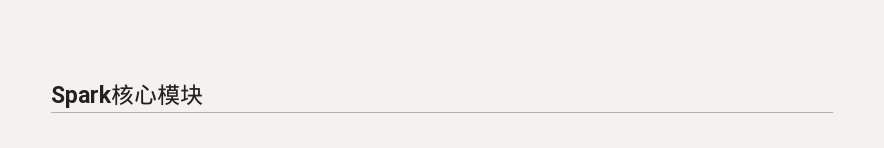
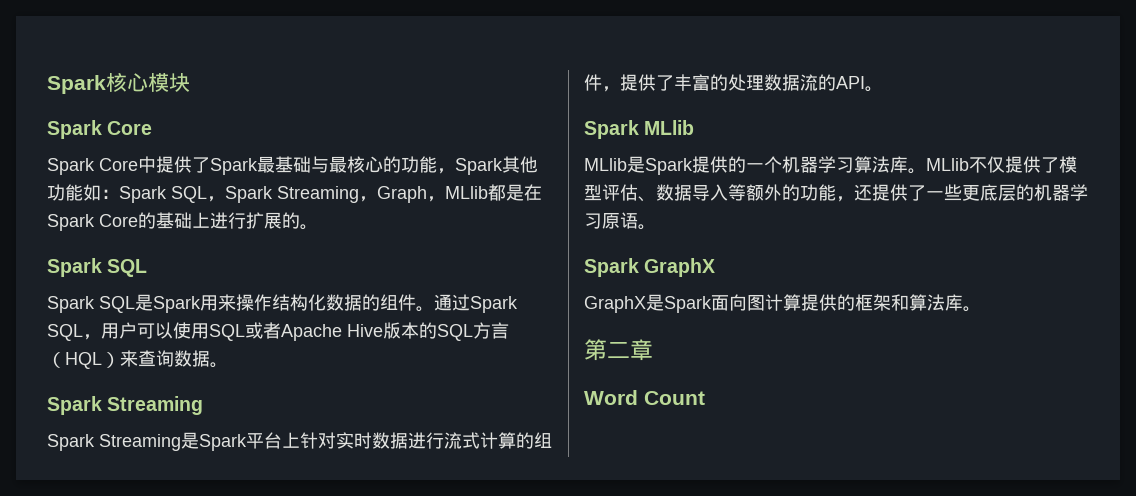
(203, 95) none -> [47,120,153,139] [47,156,538,175] [47,184,542,203] [47,212,318,231] [47,258,148,277] [47,294,518,313] [47,322,509,341] [47,350,228,369] [47,396,204,415] [47,432,552,451] [584,74,883,92] [584,120,695,139] [584,156,1077,175] [584,184,1088,202] [584,212,656,230] [584,258,716,277] [584,294,981,313] [584,339,653,361] [584,390,705,405] // Spark Core // Spark Core中提供了Spark最基础与最核心的功能，Spark其他功能如：Spark SQL，Spark Streaming，Graph，MLlib都是在Spark Core的基础上进行扩展的。 // Spark SQL // Spark SQL是Spark用来操作结构化数据的组件。通过Spark SQL，用户可以使用SQL或者Apache Hive版本的SQL方言（HQL）来查询数据。 // Spark Streaming // Spark Streaming是Spark平台上针对实时数据进行流式计算的组件，提供了丰富的处理数据流的API。 // Spark MLlib // MLlib是Spark提供的一个机器学习算法库。MLlib不仅提供了模型评估、数据导入等额外的功能，还提供了一些更底层的机器学习原语。 // Spark GraphX // GraphX是Spark面向图计算提供的框架和算法库。 // 第二章 // Word Count

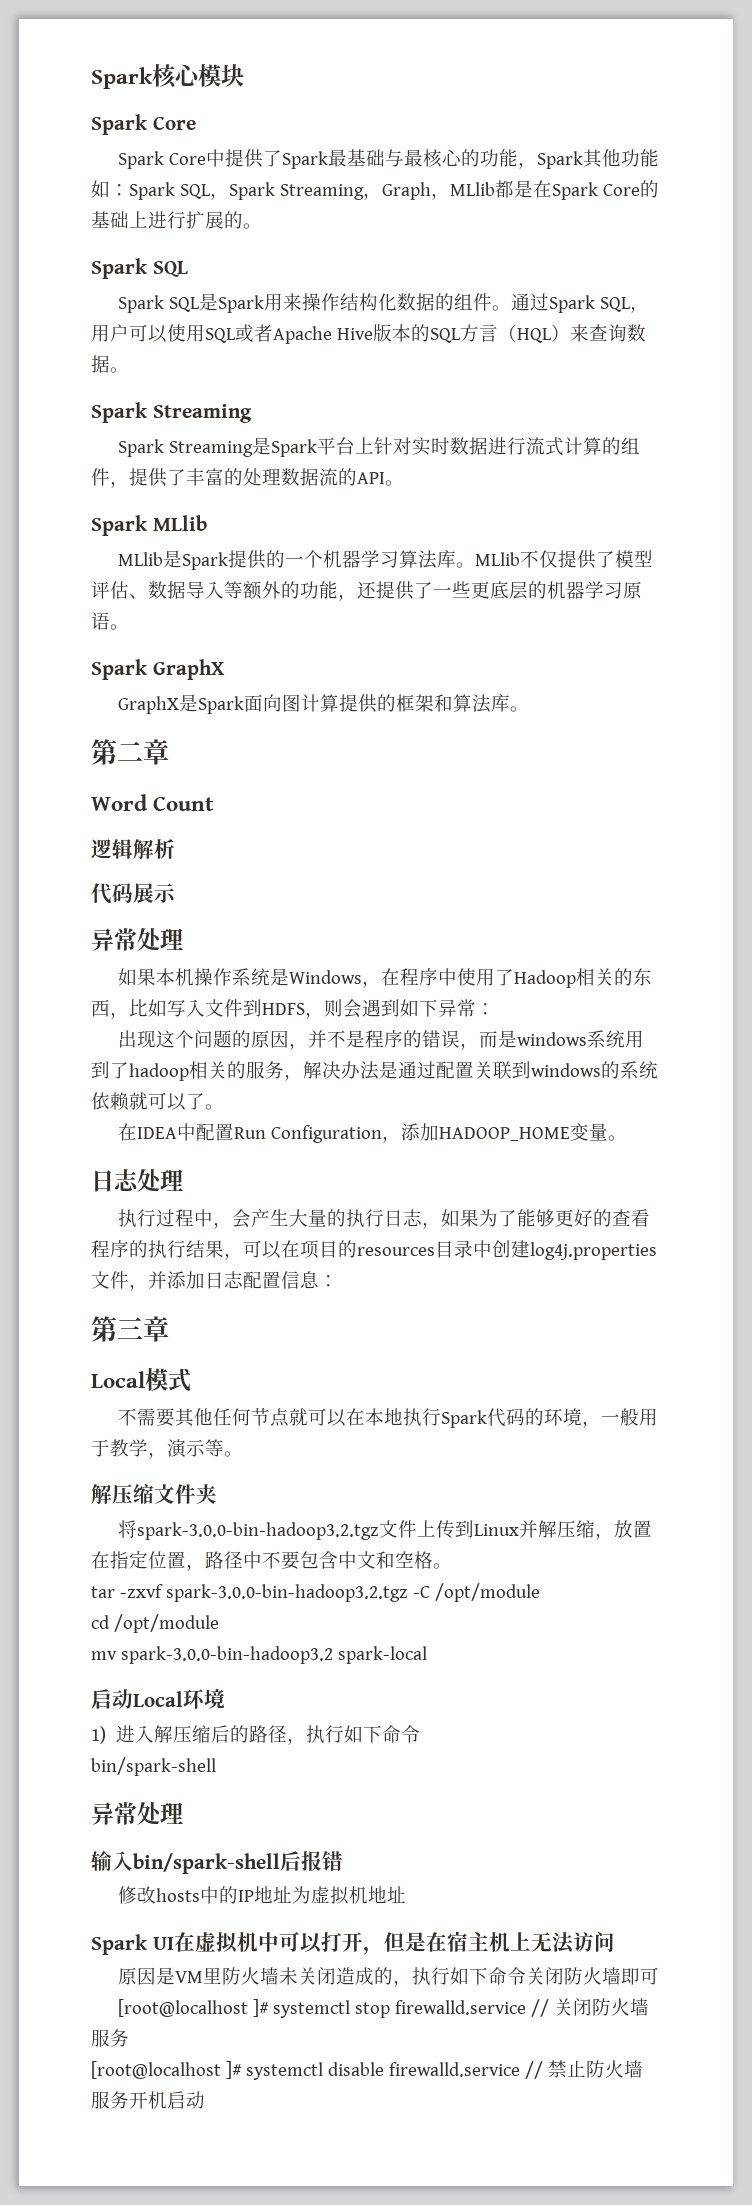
(705, 398) none -> [91,839,175,859] [91,883,176,904] [91,928,183,951] [118,968,653,988] [91,999,495,1019] [118,1030,645,1050] [91,1061,658,1081] [91,1092,224,1111] [118,1123,628,1143] [91,1169,183,1192] [118,1209,651,1229] [91,1240,657,1260] [91,1271,338,1291] [91,1316,169,1342] [91,1368,191,1392] [118,1407,659,1428] [91,1439,243,1459] [91,1484,217,1504] [118,1520,653,1540] [91,1550,452,1571] [91,1583,540,1602] [91,1614,219,1633] [91,1646,427,1664] [91,1689,225,1709] [91,1725,421,1745] [91,1757,216,1776] [91,1802,183,1825] [91,1850,343,1874] [118,1886,407,1905] [91,1931,615,1955] [118,1967,660,1987] [118,1998,650,2018] [91,2029,129,2047] [91,2060,643,2080] [91,2091,205,2109] // 逻辑解析 // 代码展示 // 异常处理 // 如果本机操作系统是Windows，在程序中使用了Hadoop相关的东西，比如写入文件到HDFS，则会遇到如下异常： // 出现这个问题的原因，并不是程序的错误，而是windows系统用到了hadoop相关的服务，解决办法是通过配置关联到windows的系统依赖就可以了。 // 在IDEA中配置Run Configuration，添加HADOOP_HOME变量。 // 日志处理 // 执行过程中，会产生大量的执行日志，如果为了能够更好的查看程序的执行结果，可以在项目的resources目录中创建log4j.properties文件，并添加日志配置信息： // 第三章 // Local模式 // 不需要其他任何节点就可以在本地执行Spark代码的环境，一般用于教学，演示等。 // 解压缩文件夹 // 将spark-3.0.0-bin-hadoop3.2.tgz文件上传到Linux并解压缩，放置在指定位置，路径中不要包含中文和空格。 // tar -zxvf spark-3.0.0-bin-hadoop3.2.tgz -C /opt/module // cd /opt/module // mv spark-3.0.0-bin-hadoop3.2 spark-local // 启动Local环境 // 1)进入解压缩后的路径，执行如下命令 // bin/spark-shell // 异常处理 // 输入bin/spark-shell后报错 // 修改hosts中的IP地址为虚拟机地址 // Spark UI在虚拟机中可以打开，但是在宿主机上无法访问 // 原因是VM里防火墙未关闭造成的，执行如下命令关闭防火墙即可 // [root@localhost ]# systemctl stop firewalld.service // 关闭防火墙服务 // [root@localhost ]# systemctl disable firewalld.service // 禁止防火墙服务开机启动

